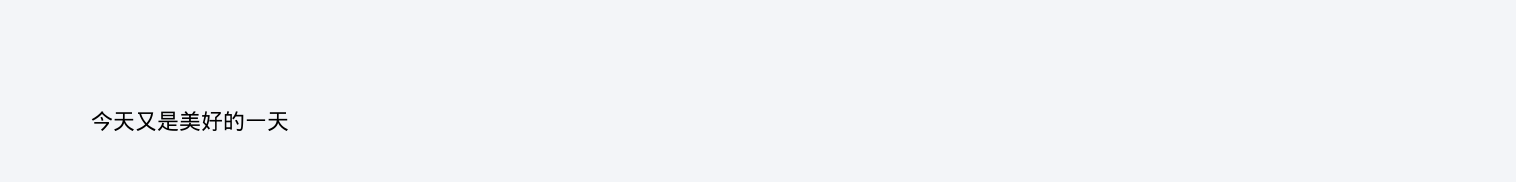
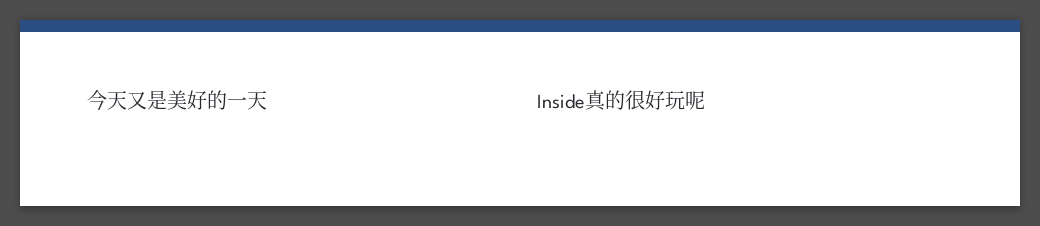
(289, 122) none -> [537,90,705,111] // Inside真的很好玩呢

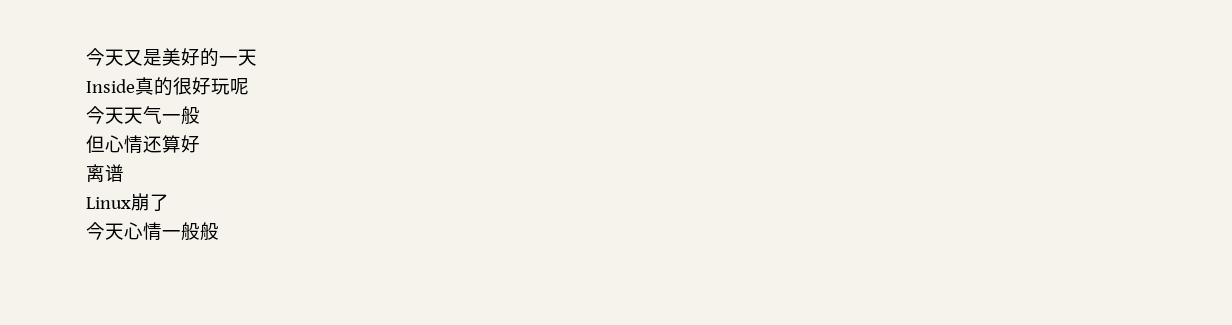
(705, 100) none -> [86,106,200,124] [86,135,200,154] [86,164,124,182] [86,193,169,211] [86,222,219,241] // 今天天气一般 // 但心情还算好 // 离谱 // Linux崩了 // 今天心情一般般

